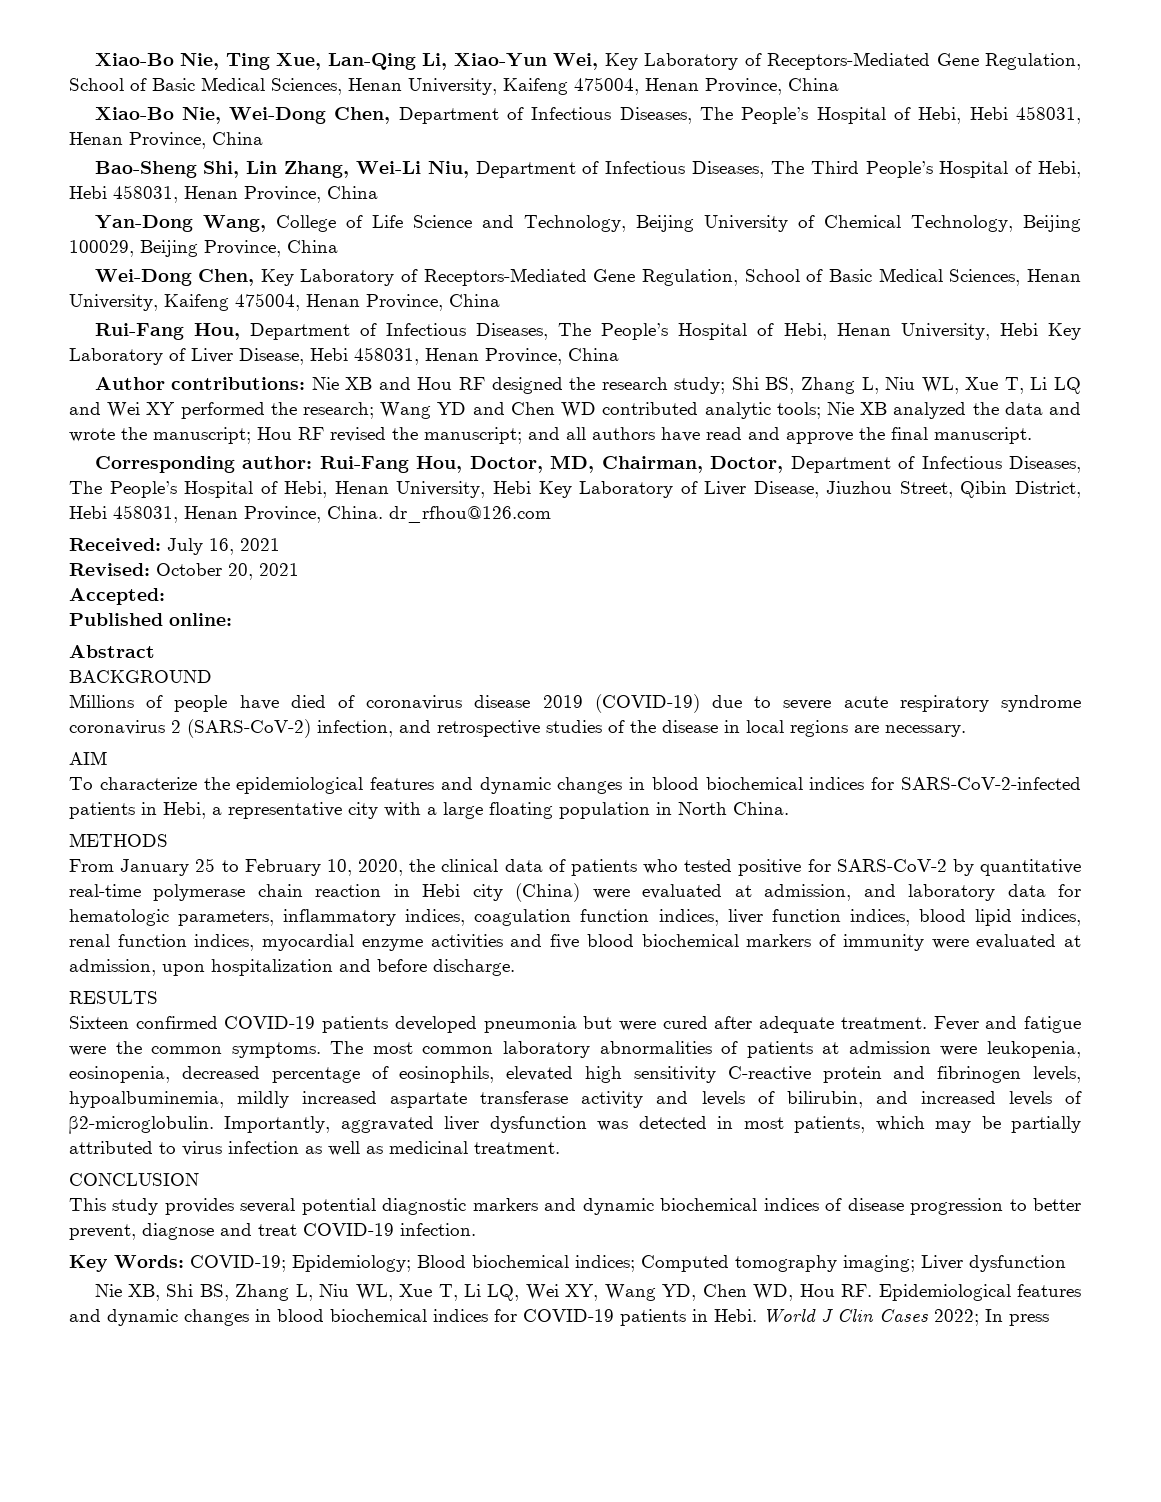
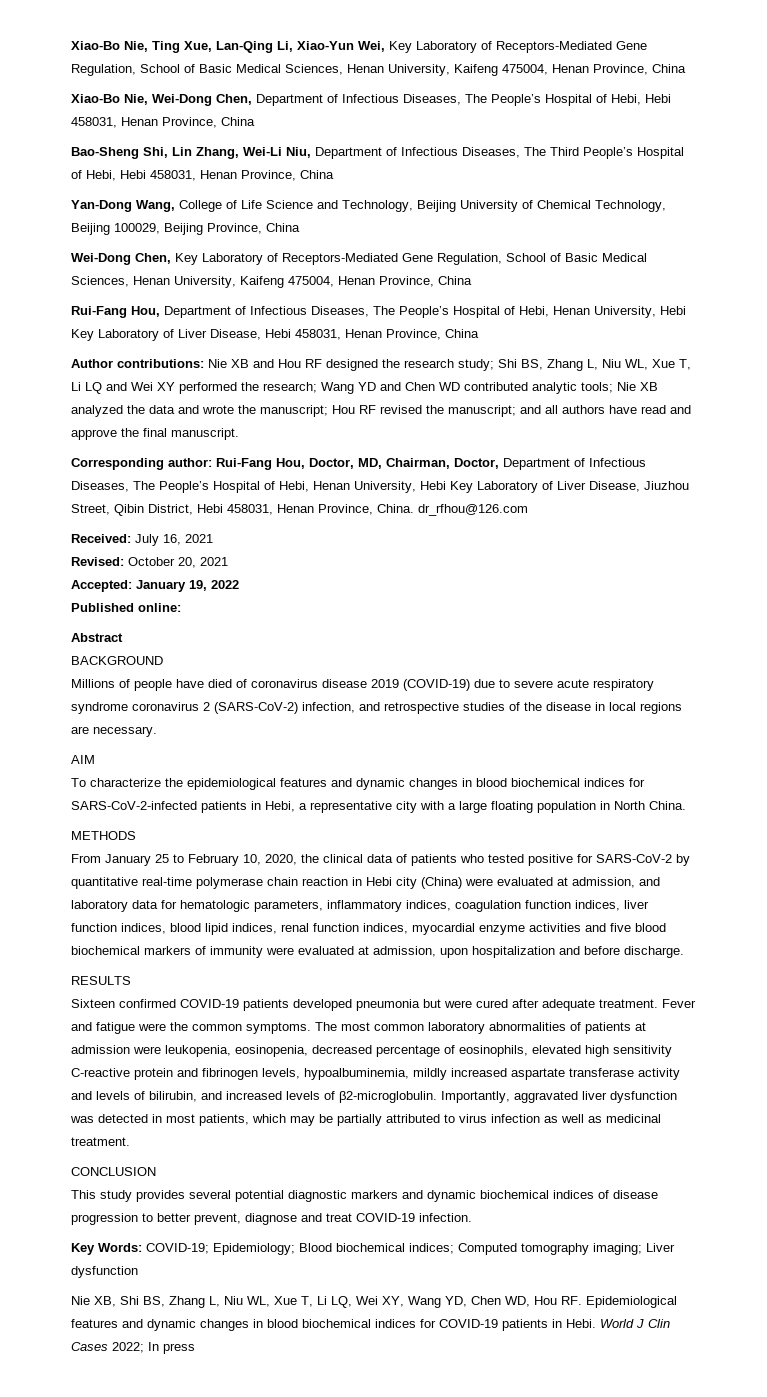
(165, 596) none -> [136,580,239,592] January 19, 2022

